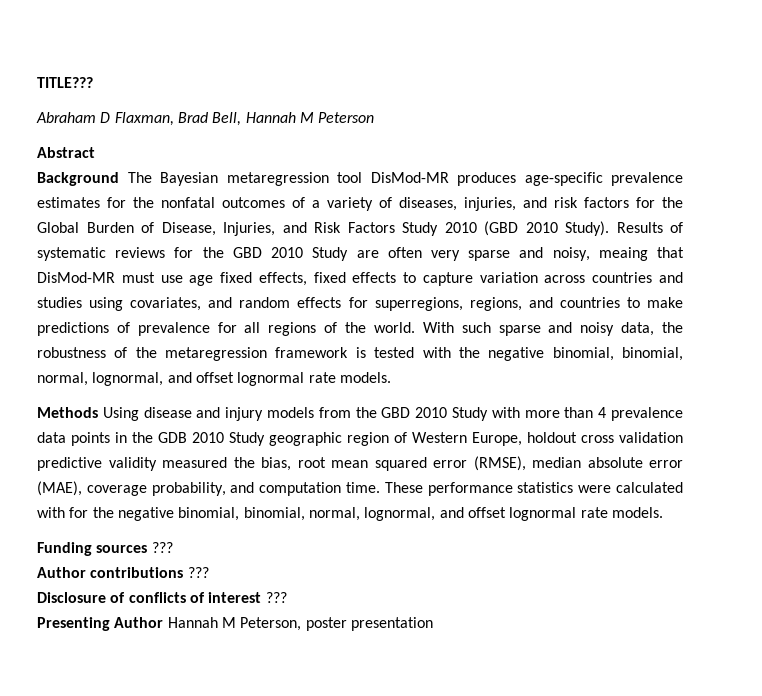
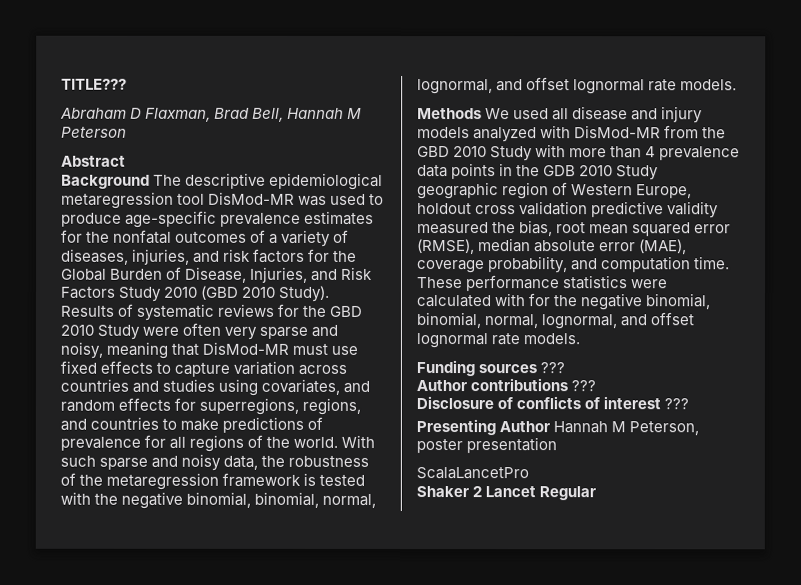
[160,172,218,186] Bayesian -> [185,172,384,190] descriptive epidemiological
[457,172,516,186] produces -> [298,193,385,206] [61,212,122,227] was used to produce
[356,250,379,258] are -> [142,326,180,336] were
[598,247,648,261] meaing -> [106,341,169,359] meaning
[189,272,307,286] age fixed effects, -> (359, 350) none
[102,407,139,421] Using -> [485,108,570,121] We used all
(314, 412) none -> [473,125,662,143] analyzed with DisMod-MR
(433, 624) none -> [416,467,529,480] [416,486,597,501] // ScalaLancetPro // Shaker 2 Lancet Regular

